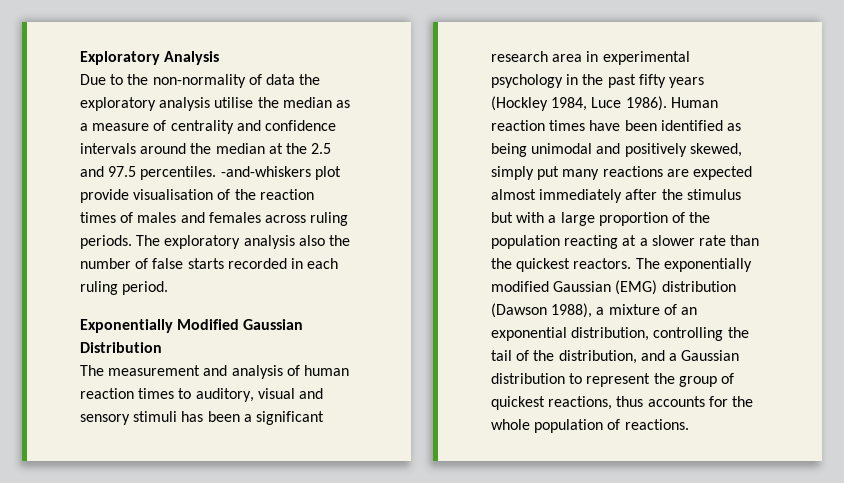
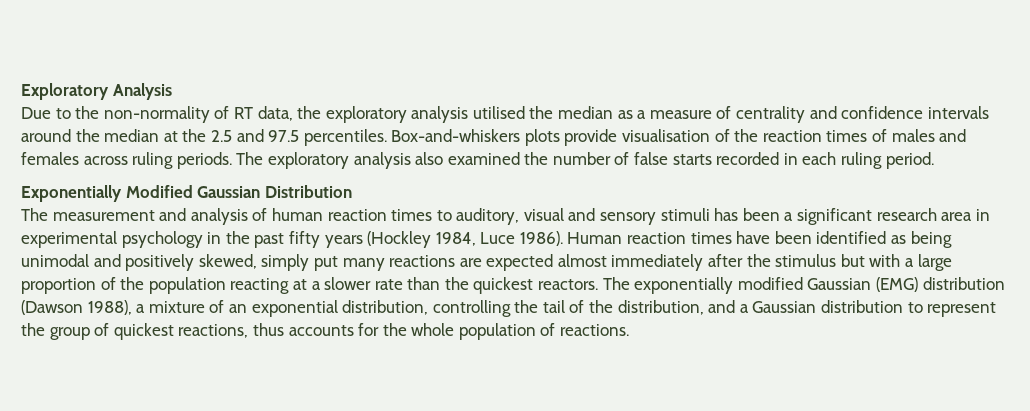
[265,74,295,85] data -> [233,106,293,121] RT data,
[214,97,254,108] utilise -> [472,106,525,119] utilised
[220,166,341,180] -and-whiskers plot -> [391,129,560,146] Box-and-whiskers plots
(325, 240) none -> [447,152,520,165] examined

